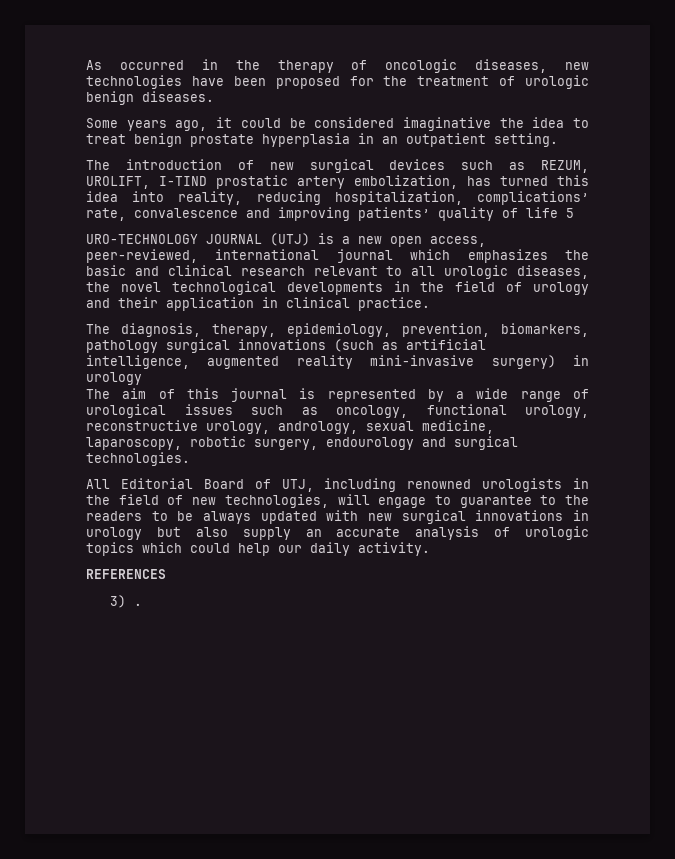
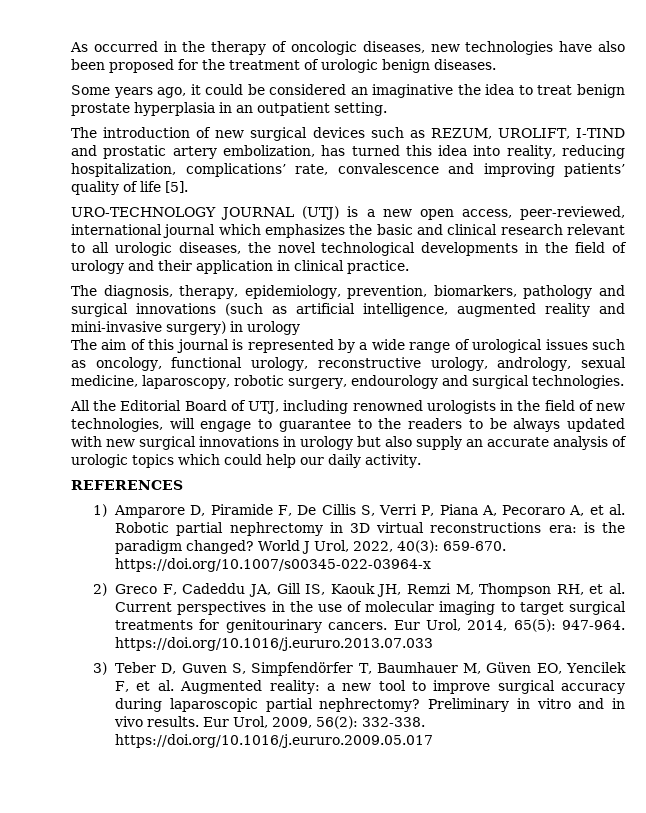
(224, 81) none -> [598,41,625,52] also
(395, 122) none -> [350,87,368,95] an
(207, 181) none -> [71,145,97,156] and
[566,208,574,218] 5 -> [165,181,188,193] [5].
(158, 346) none -> [599,285,625,296] and
(353, 362) none -> [599,303,625,314] and
(110, 484) none -> [93,400,117,411] the
[109,595,142,608] 3) . -> [93,504,625,518] [115,522,625,536] [115,540,507,554] [115,558,432,572] [93,583,625,597] [115,601,626,615] [115,619,625,633] [115,637,434,651] [93,662,627,676] [115,680,626,694] [115,698,625,712] [114,716,426,729] [115,734,434,748] 1) Amparore D, Piramide F, De Cillis S, Verri P, Piana A, Pecoraro A, et al. Robotic partial nephrectomy in 3D virtual reconstructions era: is the paradigm changed? World J Urol, 2022, 40(3): 659-670. https://doi.org/10.1007/s00345-022-03964-x // 2) Greco F, Cadeddu JA, Gill IS, Kaouk JH, Remzi M, Thompson RH, et al. Current perspectives in the use of molecular imaging to target surgical treatments for genitourinary cancers. Eur Urol, 2014, 65(5): 947-964. https://doi.org/10.1016/j.eururo.2013.07.033 // 3) Teber D, Guven S, Simpfendörfer T, Baumhauer M, Güven EO, Yencilek F, et al. Augmented reality: a new tool to improve surgical accuracy during laparoscopic partial nephrectomy? Preliminary in vitro and in vivo results. Eur Urol, 2009, 56(2): 332-338. https://doi.org/10.1016/j.eururo.2009.05.017

